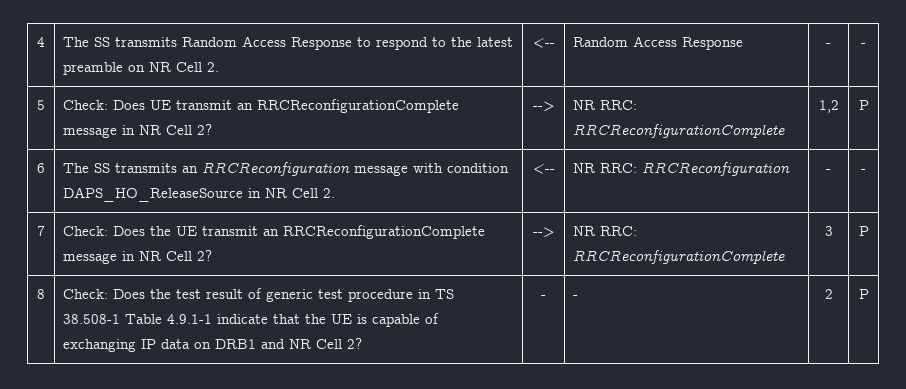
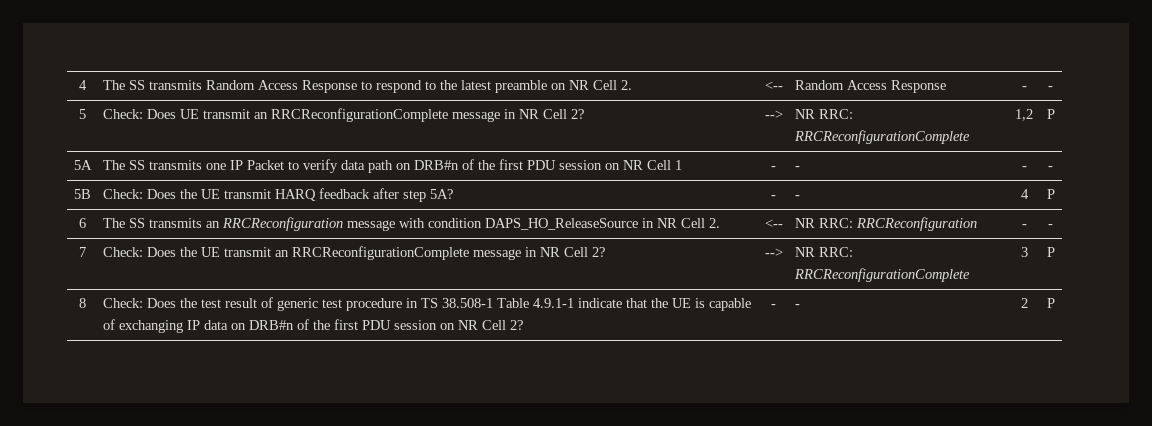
(869, 105) none -> [74,160,92,170] [103,159,683,173] [771,166,776,170] [795,166,801,170] [1021,166,1027,170] [1048,166,1053,170] [74,189,91,199] [103,188,454,202] [771,195,776,199] [795,195,801,199] [1020,189,1029,199] [1046,189,1055,199] // 5A | The SS transmits one IP Packet to verify data path on DRB#n of the first PDU session on NR Cell 1 | - | - | - | - // 5B | Check: Does the UE transmit HARQ feedback after step 5A? | - | - | 4 | P
[215,339,286,349] DRB1 and -> [249,319,456,330] DRB#n of the first PDU session on

